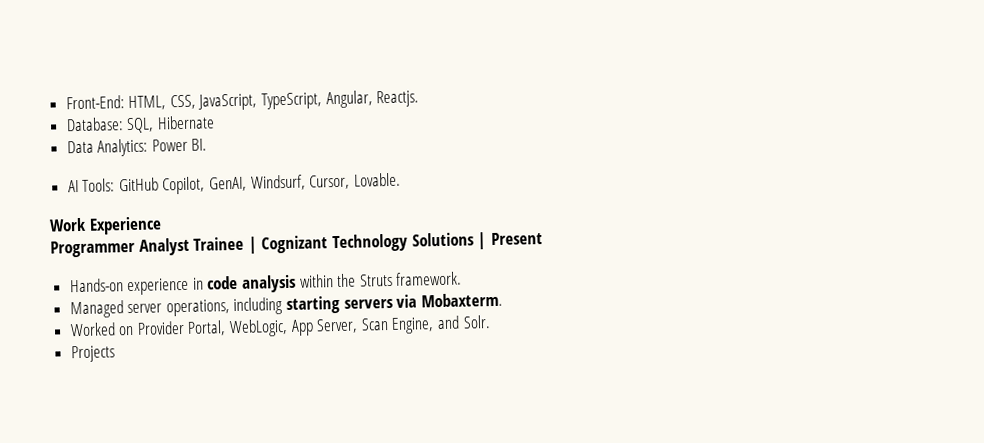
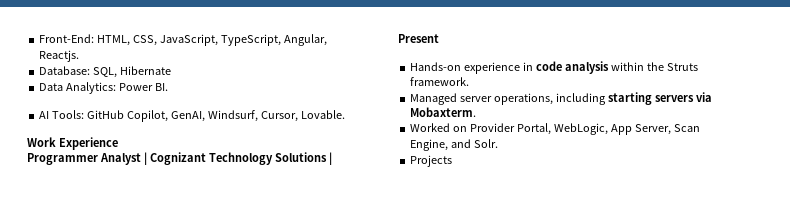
[193,236,245,251] Trainee -> (141, 159) none

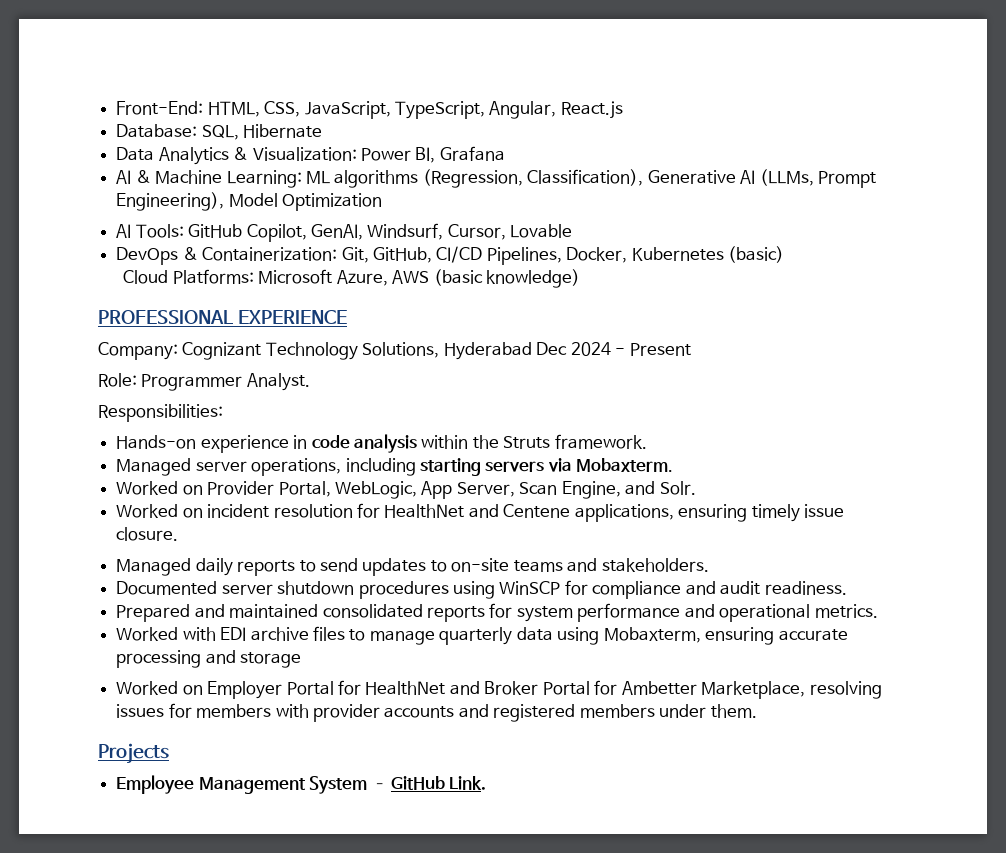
[39,50,80,62] Reactjs. -> [560,101,623,119] React.js
[66,82,169,94] Analytics: Power BI. -> [158,146,505,165] [116,169,877,188] [116,192,383,211] Analytics & Visualization: Power BI, Grafana // AI & Machine Learning: ML algorithms (Regression, Classification), Generative AI (LLMs, Prompt Engineering), Model Optimization
[300,110,345,119] [27,137,118,150] [27,152,332,165] [398,34,439,43] Lovable. // Work Experience // Programmer Analyst | Cognizant Technology Solutions | Present -> [510,224,573,238] [116,246,785,265] [123,269,580,288] [98,310,348,324] [98,342,691,360] [98,373,310,391] [98,404,223,422] Lovable // DevOps & Containerization: Git, GitHub, CI/CD Pipelines, Docker, Kubernetes (basic) // Cloud Platforms: Microsoft Azure, AWS (basic knowledge) // PROFESSIONAL EXPERIENCE // Company: Cognizant Technology Solutions, Hyderabad Dec 2024 - Present // Role: Programmer Analyst. // Responsibilities:
[410,155,453,167] Projects -> [116,503,845,522] [116,527,179,541] [116,558,709,576] [116,580,847,599] [116,603,878,622] [116,626,848,645] [116,650,302,668] [116,680,882,699] [116,703,757,722] [98,743,169,764] [116,775,487,794] Worked on incident resolution for HealthNet and Centene applications, ensuring timely issue closure. // Managed daily reports to send updates to on-site teams and stakeholders. // Documented server shutdown procedures using WinSCP for compliance and audit readiness. // Prepared and maintained consolidated reports for system performance and operational metrics. // Worked with EDI archive files to manage quarterly data using Mobaxterm, ensuring accurate processing and storage // Worked on Employer Portal for HealthNet and Broker Portal for Ambetter Marketplace, resolving issues for members with provider accounts and registered members under them. // Projects // Employee Management System – GitHub Link.

